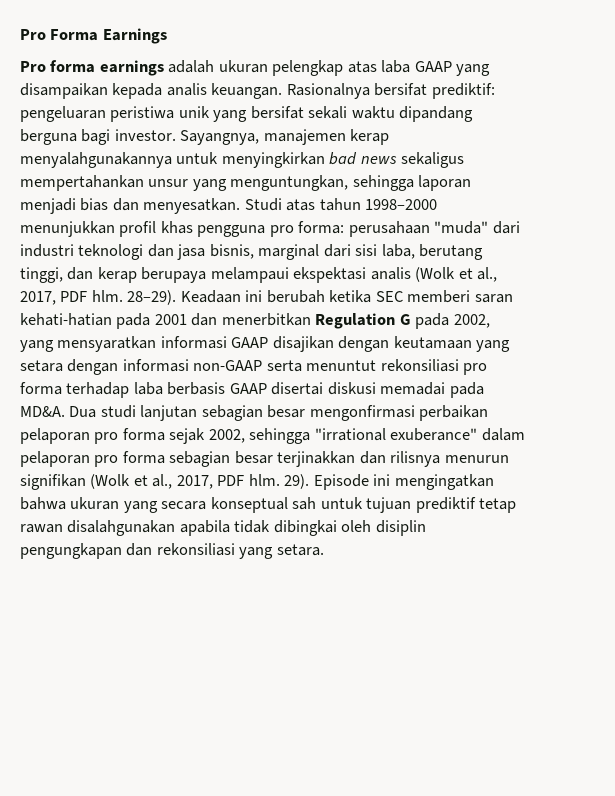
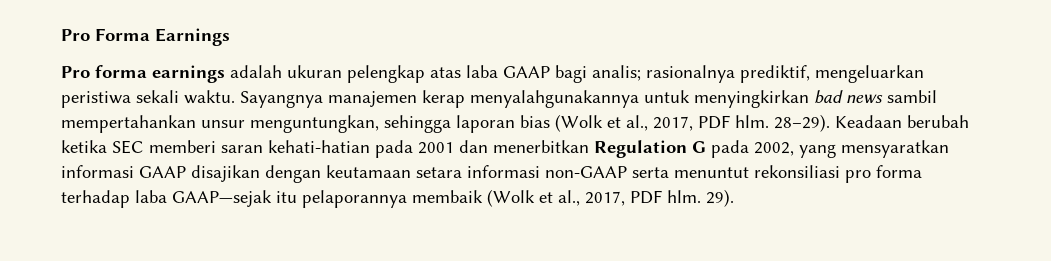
[456,64,491,76] [20,83,495,99] [20,106,474,122] [20,129,260,145] yang disampaikan kepada analis keuangan. Rasionalnya bersifat prediktif: pengeluaran peristiwa unik yang bersifat sekali waktu dipandang berguna bagi investor. Sayangnya, -> [555,65,924,83] [61,90,323,108] bagi analis; rasionalnya prediktif, mengeluarkan peristiwa sekali waktu. Sayangnya
[401,152,465,168] sekaligus -> [887,90,937,103] sambil
[192,179,227,191] yang -> (245, 124) none
[20,198,438,214] [20,221,520,237] [20,244,484,260] [20,267,411,283] menjadi bias dan menyesatkan. Studi atas tahun 1998–2000 menunjukkan profil khas pengguna pro forma: perusahaan "muda" dari industri teknologi dan jasa bisnis, marginal dari sisi laba, berutang tinggi, dan kerap berupaya melampaui ekspektasi analis -> [520,115,550,128] bias
[245,290,263,302] ini -> (902, 121) none
[476,340,511,352] [20,359,119,375] yang setara dengan -> [416,167,462,178] setara
[167,382,484,398] [20,405,489,421] [20,428,525,444] [20,451,509,467] [20,474,86,490] berbasis GAAP disertai diskusi memadai pada MD&A. Dua studi lanjutan sebagian besar mengonfirmasi perbaikan pelaporan pro forma sejak 2002, sehingga "irrational exuberance" dalam pelaporan pro forma sebagian besar terjinakkan dan rilisnya menurun signifikan -> [172,190,483,208] GAAP—sejak itu pelaporannya membaik
[313,474,494,490] [20,497,517,513] [20,520,426,536] [20,543,324,559] Episode ini mengingatkan bahwa ukuran yang secara konseptual sah untuk tujuan prediktif tetap rawan disalahgunakan apabila tidak dibingkai oleh disiplin pengungkapan dan rekonsiliasi yang setara. -> (734, 198) none

